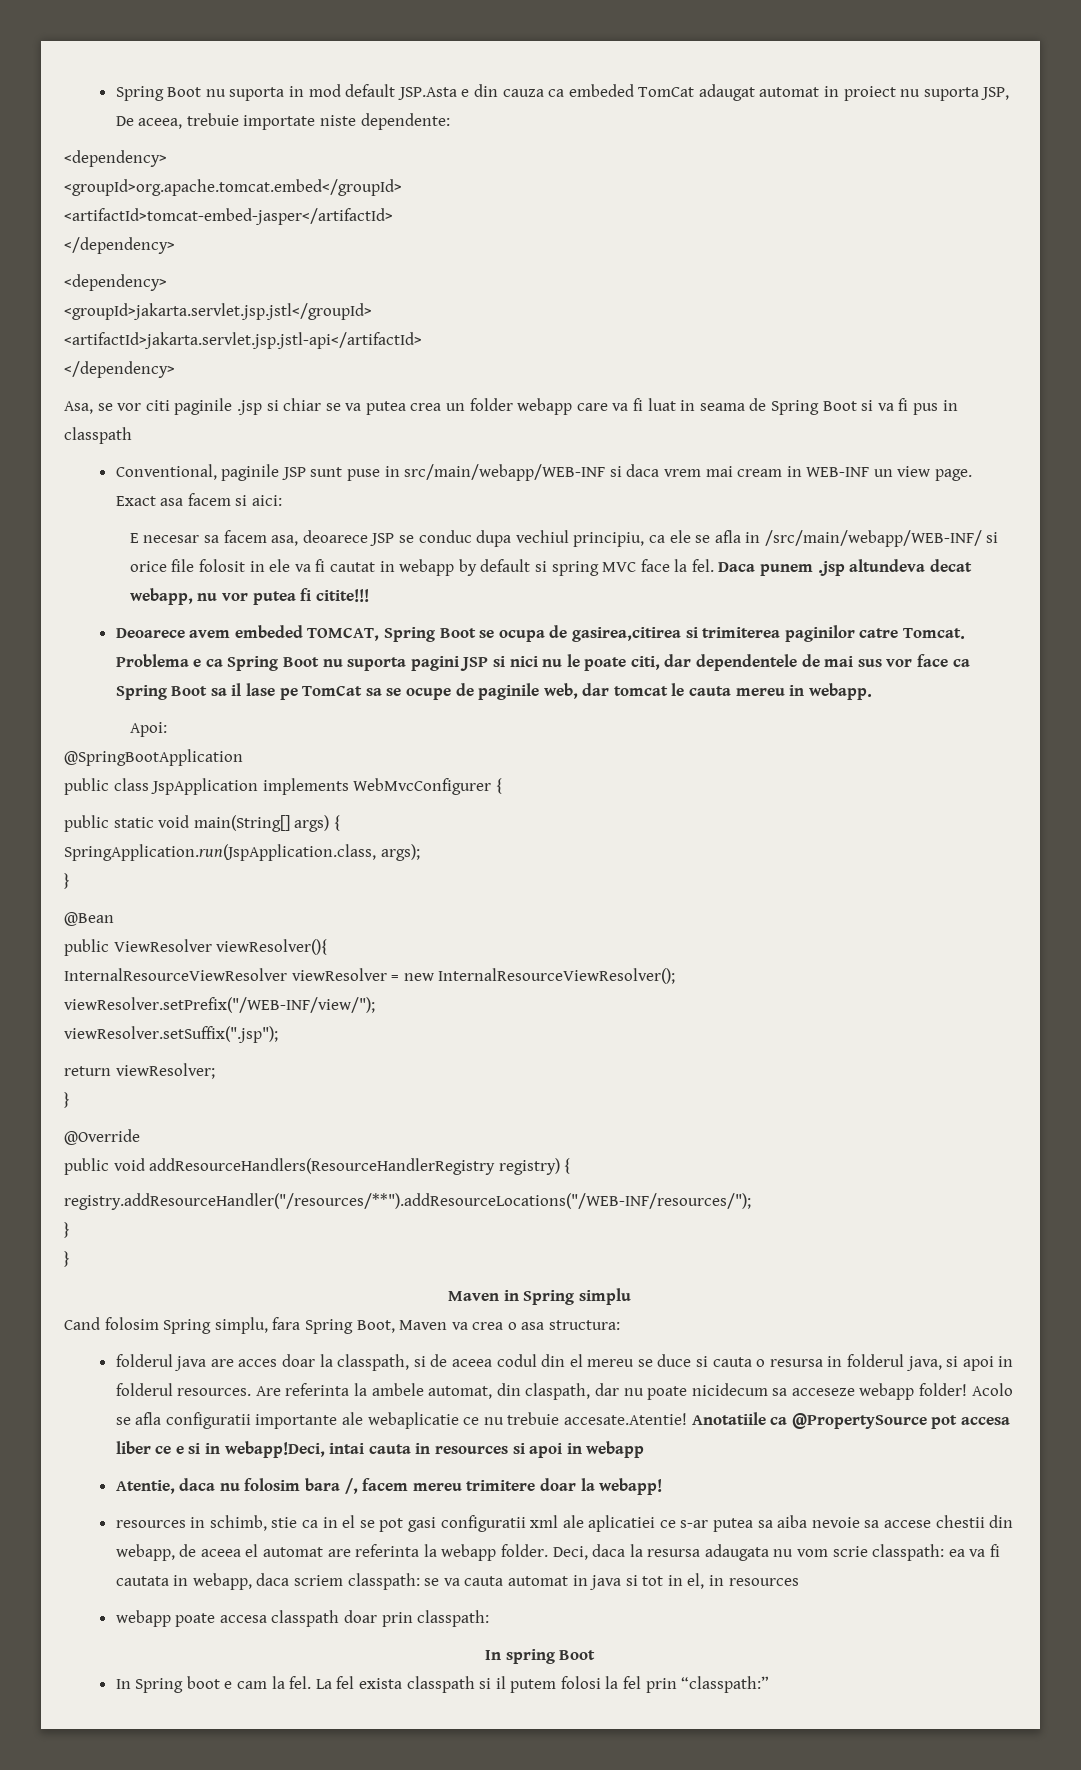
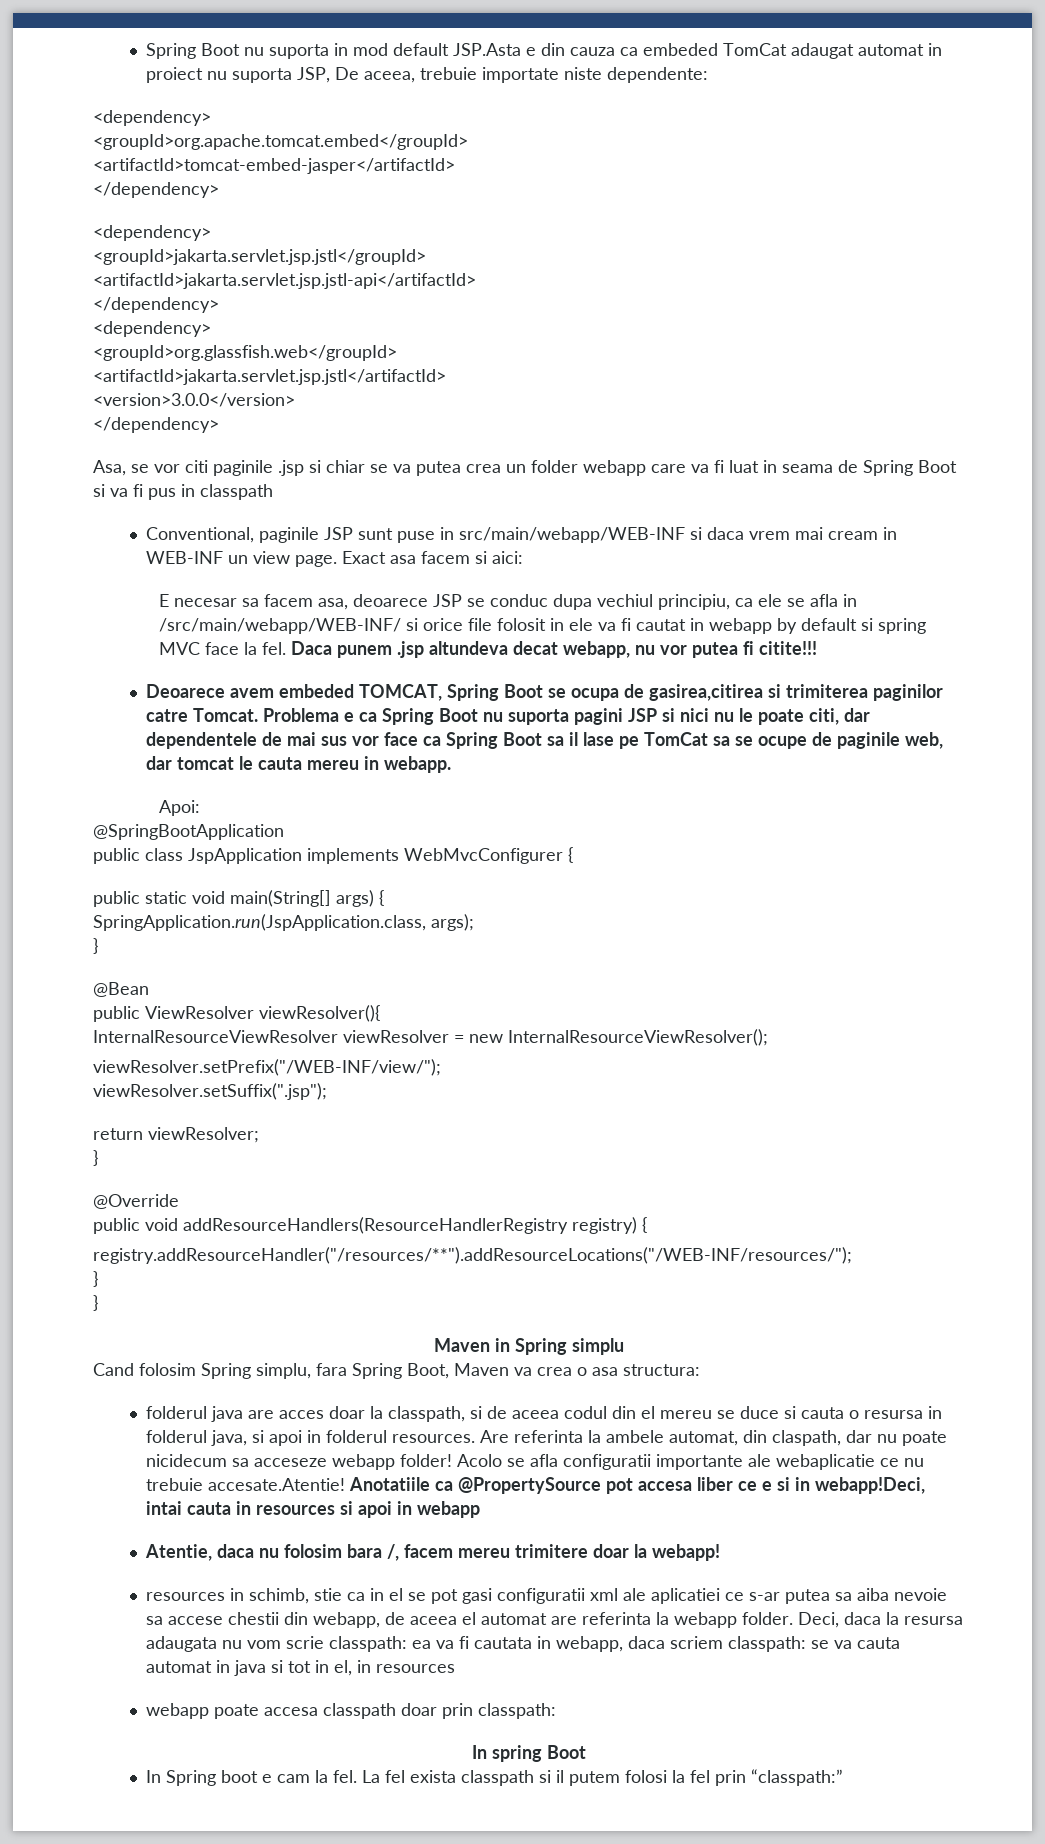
(175, 369) none -> [93,321,211,337] [93,345,397,361] [93,369,446,385] [93,393,295,407] [93,417,219,433] // <dependency> // <groupId>org.glassfish.web</groupId> // <artifactId>jakarta.servlet.jsp.jstl</artifactId> // <version>3.0.0</version> // </dependency>

